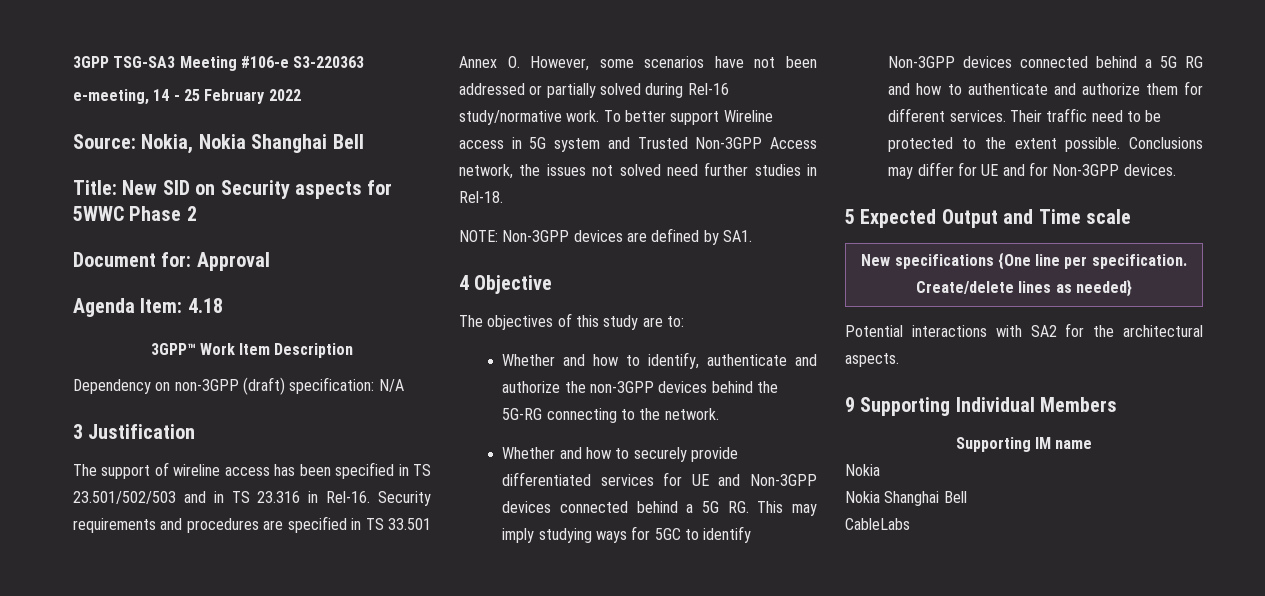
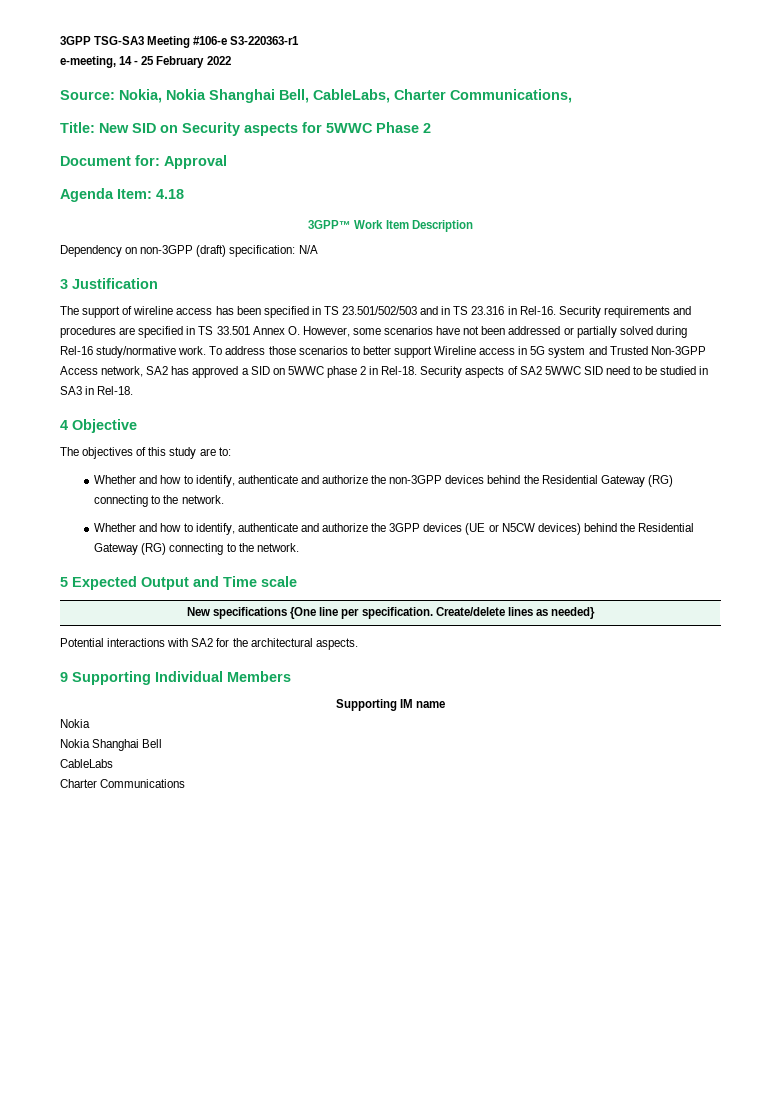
[293,56,365,68] S3-220363 -> [230,36,300,45] S3-220363-r1
[332,134,364,149] Bell -> [279,89,572,103] Bell, CableLabs, Charter Communications,
(621, 116) none -> [225,346,360,355] address those scenarios to
[519,162,817,176] [459,191,503,203] [459,228,752,245] the issues not solved need further studies in Rel-18. // NOTE: Non-3GPP devices are defined by SA1. -> [146,366,709,378] [60,386,134,395] SA2 has approved a SID on 5WWC phase 2 in Rel-18. Security aspects of SA2 5WWC SID need to be studied in SA3 in Rel-18.
[502,408,543,420] 5G-RG -> [541,475,673,487] Residential Gateway (RG)
[633,447,738,462] [502,472,817,486] [502,501,817,516] [502,526,752,543] [888,56,1203,68] [888,81,1203,95] [888,108,1162,122] [888,137,1203,152] [888,162,1176,179] securely provide differentiated services for UE and Non-3GPP devices connected behind a 5G RG. This may imply studying ways for 5GC to identify Non-3GPP devices connected behind a 5G RG and how to authenticate and authorize them for different services. Their traffic need to be protected to the extent possible. Conclusions may differ for UE and for Non-3GPP devices. -> [195,523,695,535] [94,543,299,555] identify, authenticate and authorize the 3GPP devices (UE or N5CW devices) behind the Residential Gateway (RG) connecting to the network.
(910, 524) none -> [60,779,186,788] // Charter Communications

